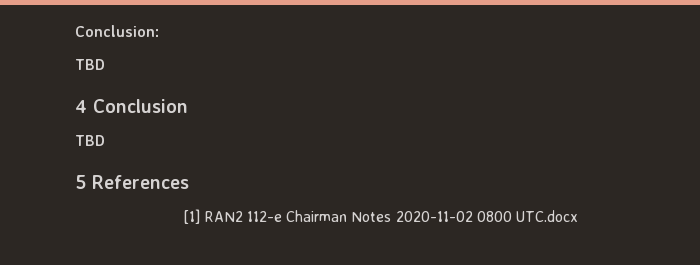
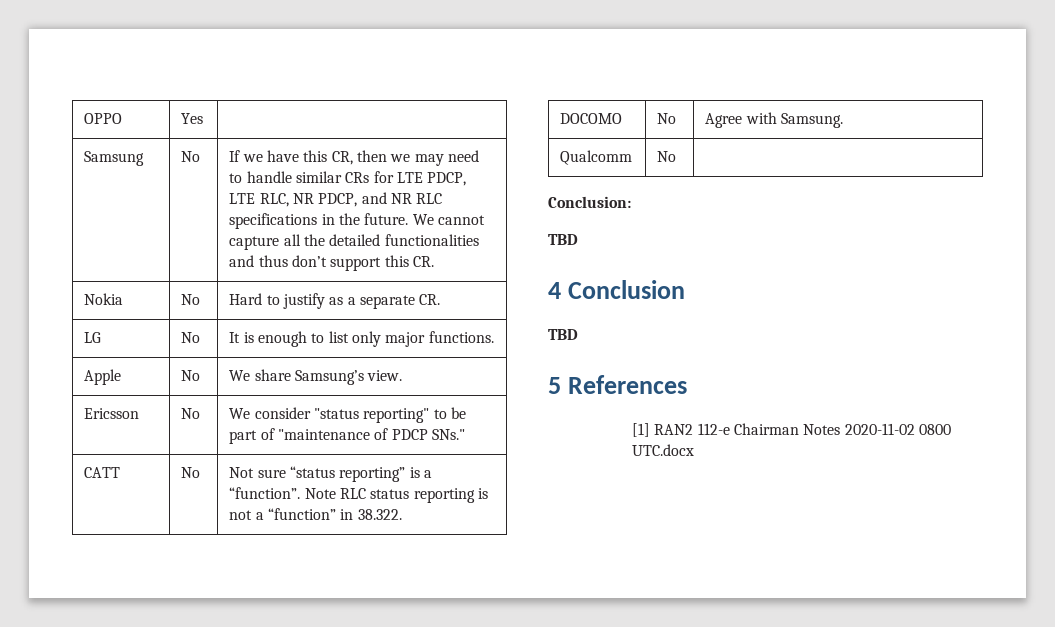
(75, 31) none -> [84,113,123,124] [181,113,204,124] [84,151,145,166] [181,151,201,162] [229,150,479,166] [229,171,467,186] [229,192,443,207] [229,213,485,229] [229,234,479,250] [229,255,434,271] [84,293,124,305] [181,294,201,305] [229,293,441,309] [84,332,102,343] [181,332,201,343] [229,331,494,347] [84,369,122,385] [181,370,201,381] [229,369,403,385] [84,408,140,419] [181,408,201,419] [229,407,466,423] [229,428,465,444] [84,467,121,478] [181,467,201,478] [229,466,432,482] [229,487,488,503] [229,508,402,520] [560,113,623,124] [657,113,677,124] [705,112,844,128] [560,150,633,165] [657,151,677,162] OPPO | Yes | // Samsung | No | If we have this CR, then we may need to handle similar CRs for LTE PDCP, LTE RLC, NR PDCP, and NR RLC specifications in the future. We cannot capture all the detailed functionalities and thus don’t support this CR. // Nokia | No | Hard to justify as a separate CR. // LG | No | It is enough to list only major functions. // Apple | No | We share Samsung’s view. // Ericsson | No | We consider "status reporting" to be part of "maintenance of PDCP SNs." // CATT | No | Not sure “status reporting” is a “function”. Note RLC status reporting is not a “function” in 38.322. // DOCOMO | No | Agree with Samsung. // Qualcomm | No | //

